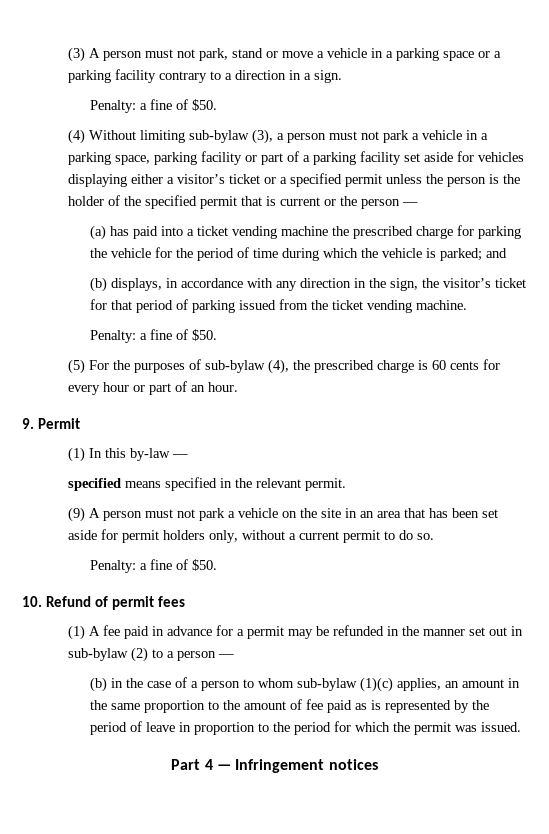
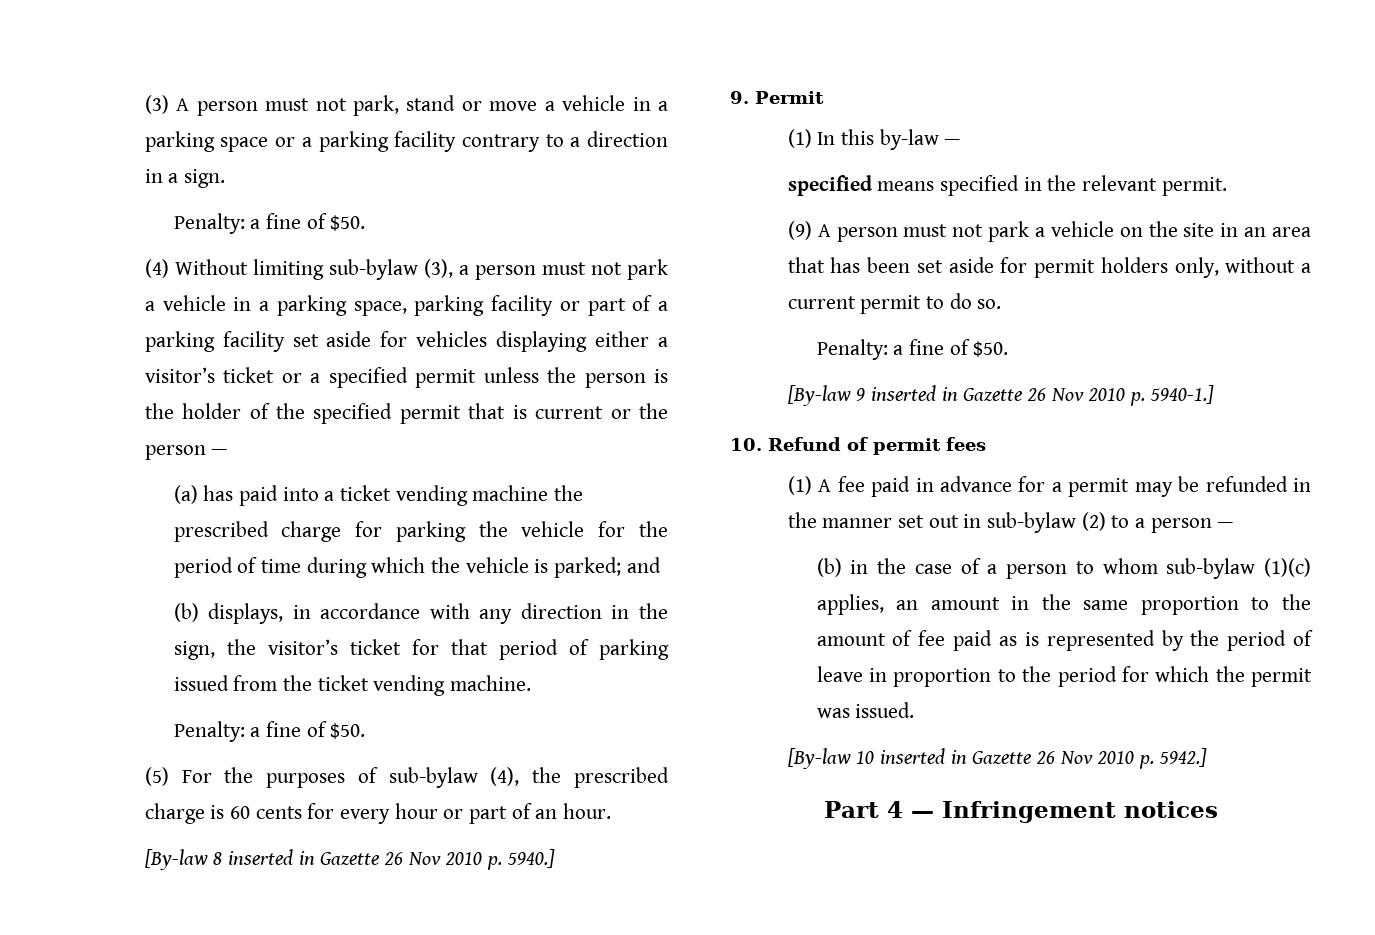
(238, 387) none -> [144,849,555,870] // [By-law 8 inserted in Gazette 26 Nov 2010 p. 5940.]
(218, 565) none -> [787,385,1214,406] // [By-law 9 inserted in Gazette 26 Nov 2010 p. 5940-1.]
(522, 727) none -> [787,748,1207,769] // [By-law 10 inserted in Gazette 26 Nov 2010 p. 5942.]

